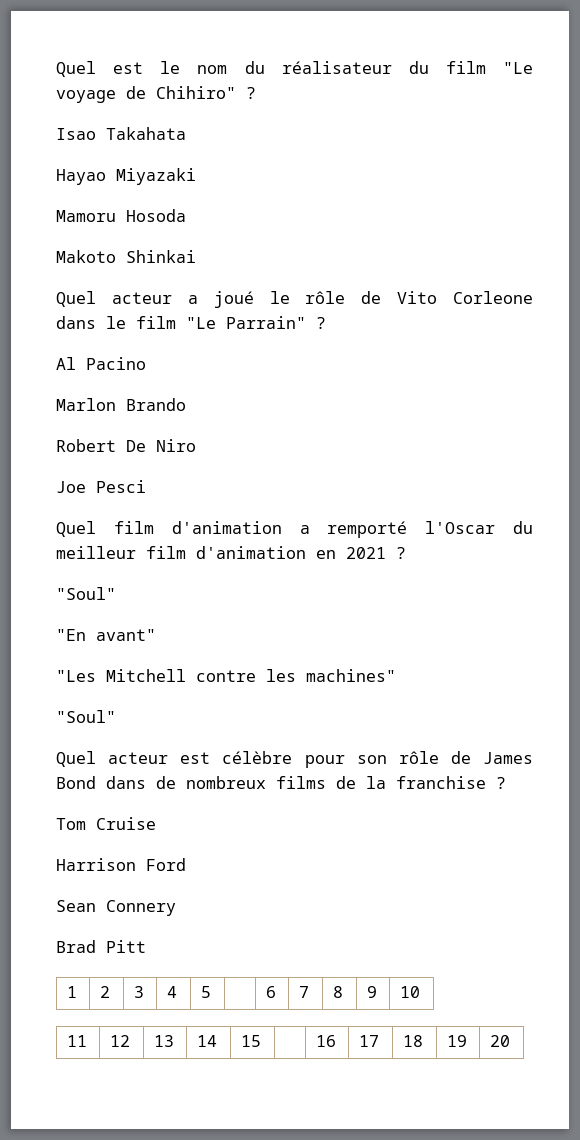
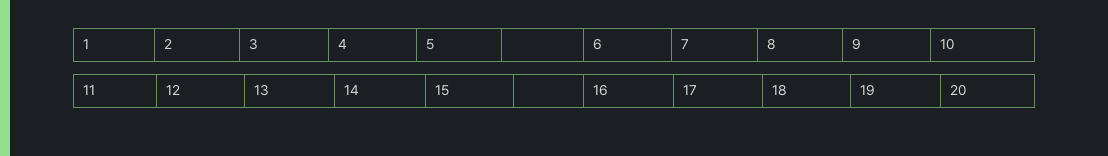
[56,61,533,77] [56,86,256,103] [56,127,186,140] [56,168,196,185] [56,209,186,222] [56,250,196,263] [56,291,533,308] [56,316,326,329] [56,357,146,370] [56,398,186,411] [56,439,196,452] [56,480,146,493] [56,521,533,538] [56,546,406,559] [56,587,116,600] [56,629,156,641] [56,669,396,682] [56,710,116,723] [56,751,533,768] [56,776,506,789] [56,817,156,830] [56,858,186,871] [56,900,176,916] [56,940,146,953] Quel est le nom du réalisateur du film "Le voyage de Chihiro" ? // Isao Takahata // Hayao Miyazaki // Mamoru Hosoda // Makoto Shinkai // Quel acteur a joué le rôle de Vito Corleone dans le film "Le Parrain" ? // Al Pacino // Marlon Brando // Robert De Niro // Joe Pesci // Quel film d'animation a remporté l'Oscar du meilleur film d'animation en 2021 ? // "Soul" // "En avant" // "Les Mitchell contre les machines" // "Soul" // Quel acteur est célèbre pour son rôle de James Bond dans de nombreux films de la franchise ? // Tom Cruise // Harrison Ford // Sean Connery // Brad Pitt // -> (82, 44) none

